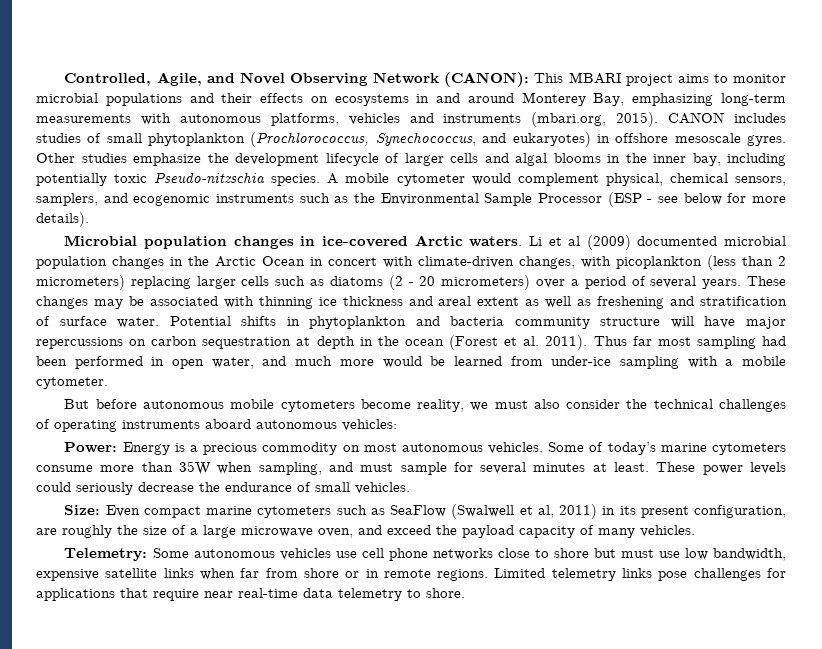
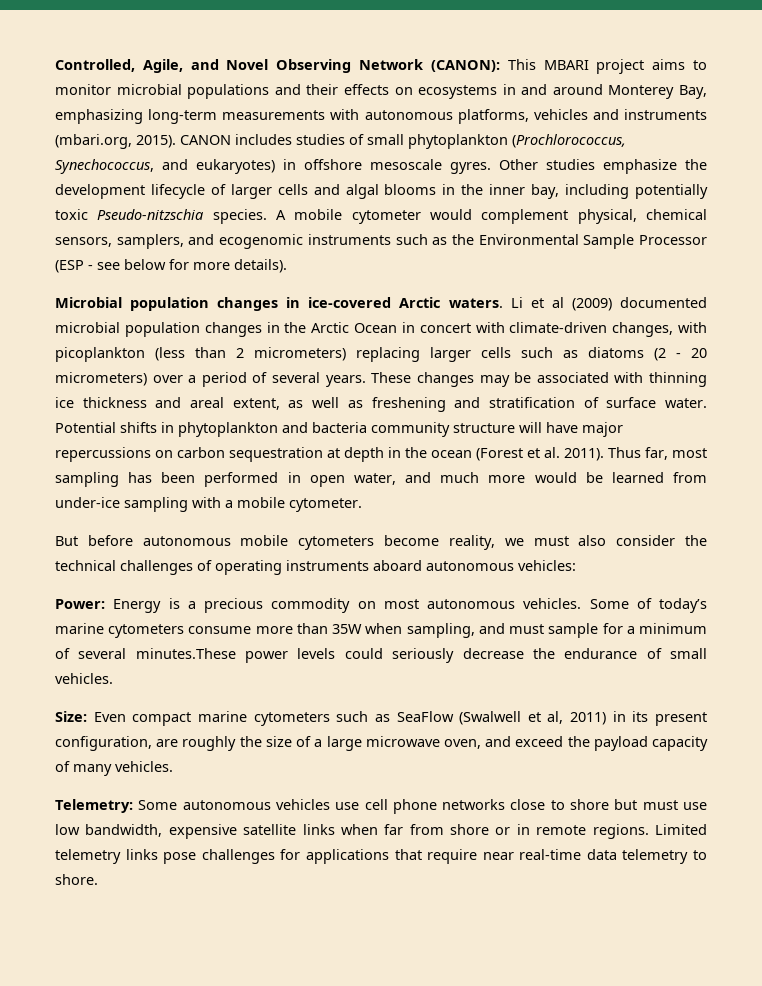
[477,297,520,306] extent -> [232,398,280,410] extent,
[632,336,652,346] far -> [645,447,668,460] far,
[762,336,787,346] had -> [128,472,153,483] has
[480,462,696,474] several minutes at least. These -> [626,623,708,634] [55,648,236,659] a minimum of several minutes.These

